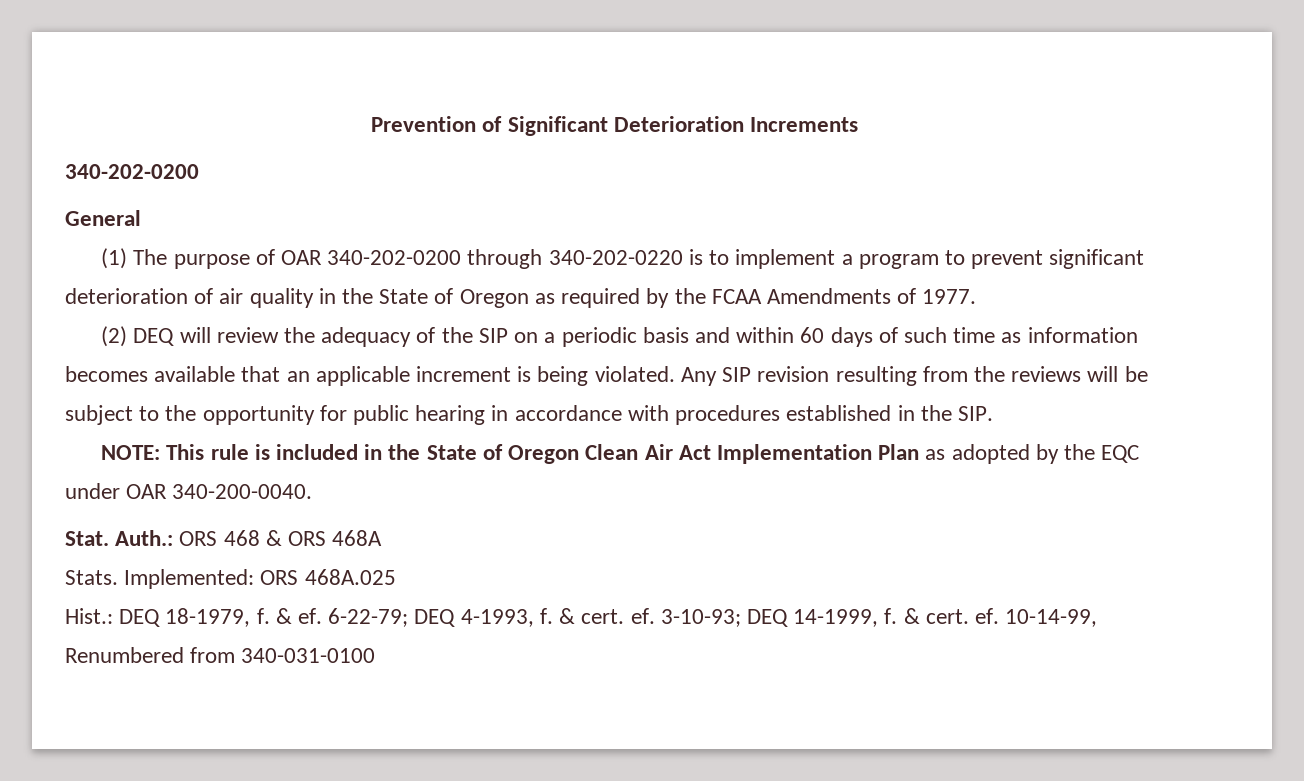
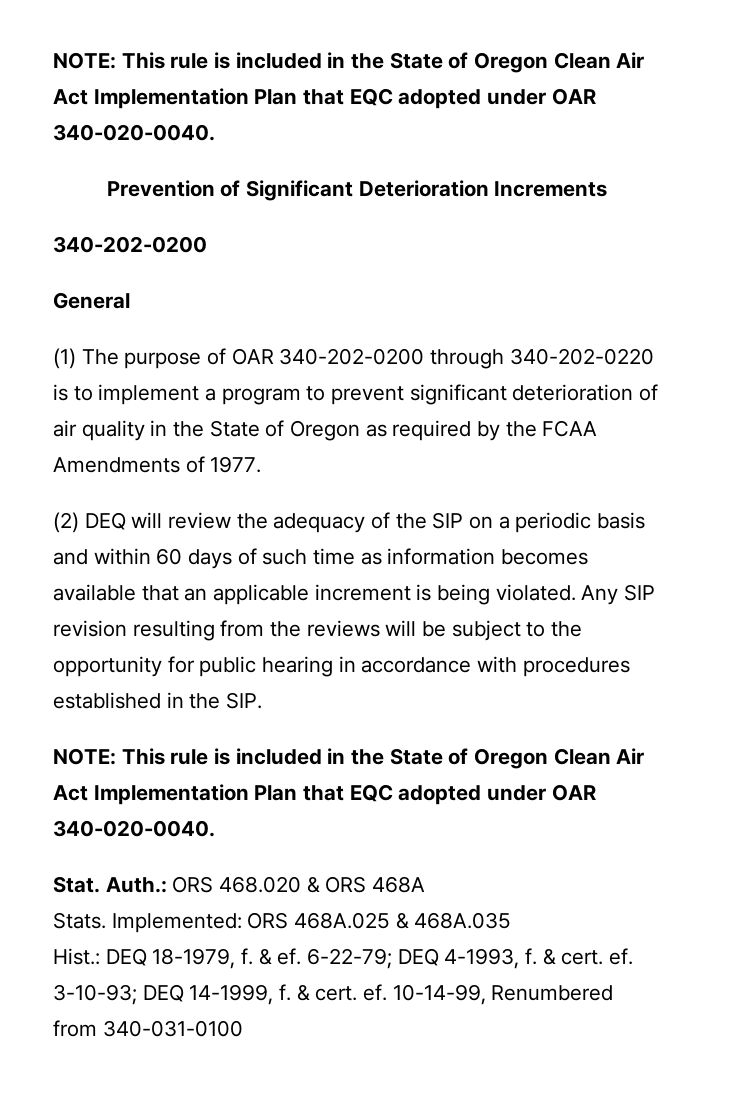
(371, 124) none -> [53,52,645,73] [53,88,596,109] [53,124,215,141] NOTE: This rule is included in the State of Oregon Clean Air Act Implementation Plan that EQC adopted under OAR 340-020-0040. //
[925,444,1140,464] [65,483,313,499] as adopted by the EQC under OAR 340-200-0040. -> [303,784,596,805] [53,820,215,837] that EQC adopted under OAR 340-020-0040.
[223,530,260,546] 468 -> [219,876,302,893] 468.020
(396, 577) none -> [395,912,512,929] & 468A.035

